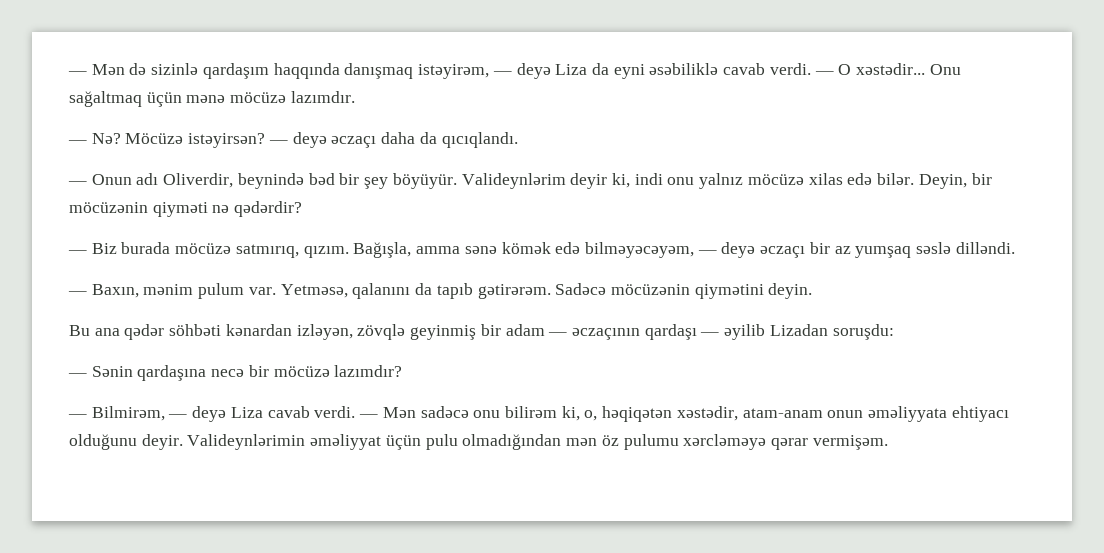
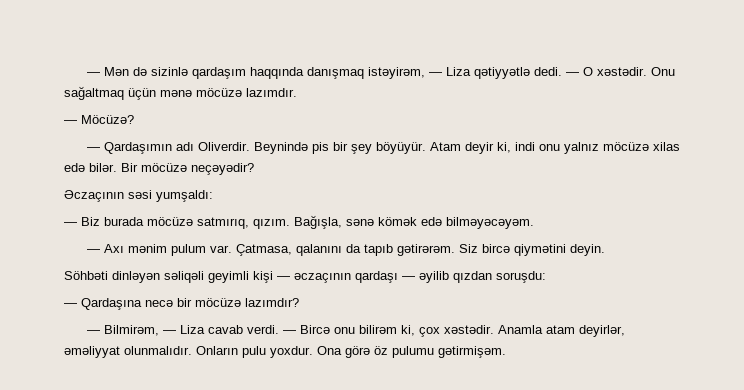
[516,63,811,79] deyə Liza da eyni əsəbiliklə cavab verdi. -> [445,67,562,79] Liza qətiyyətlə dedi.
[856,63,926,75] xəstədir... -> [596,67,647,76] xəstədir.
[91,132,518,148] [68,173,335,189] Nə? Möcüzə istəyirsən? — deyə əczaçı daha da qıcıqlandı. // — Onun adı Oliverdir, beynində bəd -> [81,115,134,124] [86,142,329,154] Möcüzə? // — Qardaşımın adı Oliverdir. Beynində pis
[461,173,566,189] Valideynlərim -> [429,142,461,151] Atam
[918,173,992,189] [69,201,303,217] Deyin, bir möcüzənin qiyməti nə qədərdir? -> [121,163,254,175] [64,190,213,202] Bir möcüzə neçəyədir? // Əczaçının səsi yumşaldı:
[416,246,461,254] amma -> (342, 222) none
[584,242,1015,258] [68,284,139,298] bilməyəcəyəm, — deyə əczaçı bir az yumşaq səslə dilləndi. // — Baxın, -> [446,217,534,229] [86,244,124,253] bilməyəcəyəm. // — Axı
[280,284,348,298] Yetməsə, -> [235,244,292,256] Çatmasa,
[555,283,690,295] Sadəcə möcüzənin -> [458,244,510,253] Siz bircə
[69,324,545,340] Bu ana qədər söhbəti kənardan izləyən, zövqlə geyinmiş bir adam -> [64,271,273,283] Söhbəti dinləyən səliqəli geyimli kişi
[769,324,828,336] Lizadan -> [453,271,492,283] qızdan
[91,365,207,381] Sənin qardaşına -> [81,298,142,310] Qardaşına
[192,406,227,422] deyə -> (176, 332) none
[382,406,469,418] Mən sadəcə -> [299,325,330,334] Bircə
[584,406,1009,422] [69,434,888,450] o, həqiqətən xəstədir, atam-anam onun əməliyyata ehtiyacı olduğunu deyir. Valideynlərimin əməliyyat üçün pulu olmadığından mən öz pulumu xərcləməyə qərar vermişəm. -> [418,325,625,337] [64,346,506,358] çox xəstədir. Anamla atam deyirlər, əməliyyat olunmalıdır. Onların pulu yoxdur. Ona görə öz pulumu gətirmişəm.

